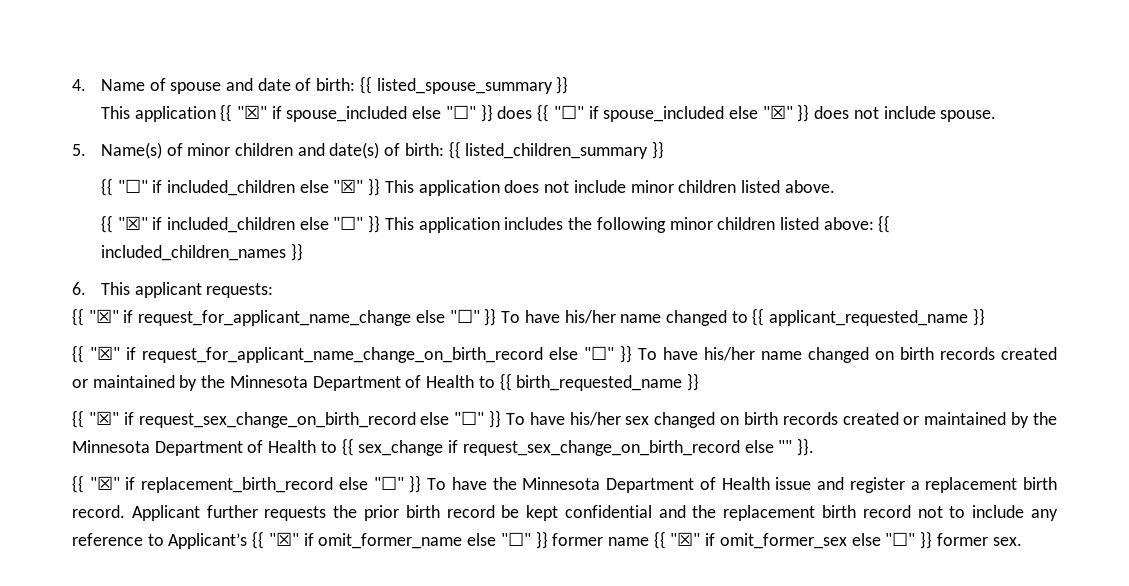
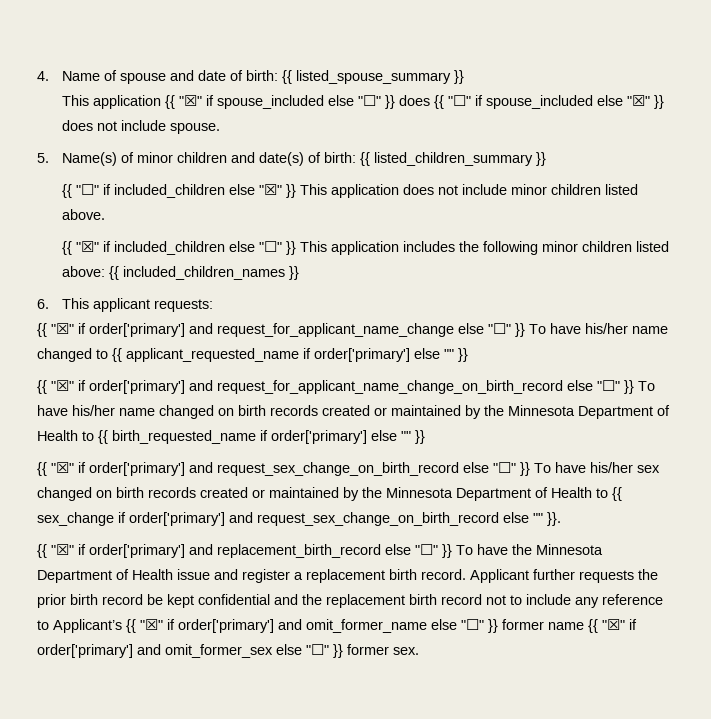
(134, 316) none -> [89,323,213,337] order['primary'] and
[972,308,985,326] [72,345,136,363] }} // {{ "☒" if -> [303,348,468,362] [37,380,213,394] if order['primary'] else "" }} // {{ "☒" if order['primary'] and
[686,373,699,391] [72,410,134,428] }} // {{ "☒" if -> [260,430,425,444] [37,462,213,476] if order['primary'] else "" }} // {{ "☒" if order['primary'] and
(459, 446) none -> [129,512,253,526] order['primary'] and
(136, 483) none -> [89,544,213,558] order['primary'] and
(314, 539) none -> [178,619,302,633] order['primary'] and
(716, 539) none -> [37,644,161,658] order['primary'] and

